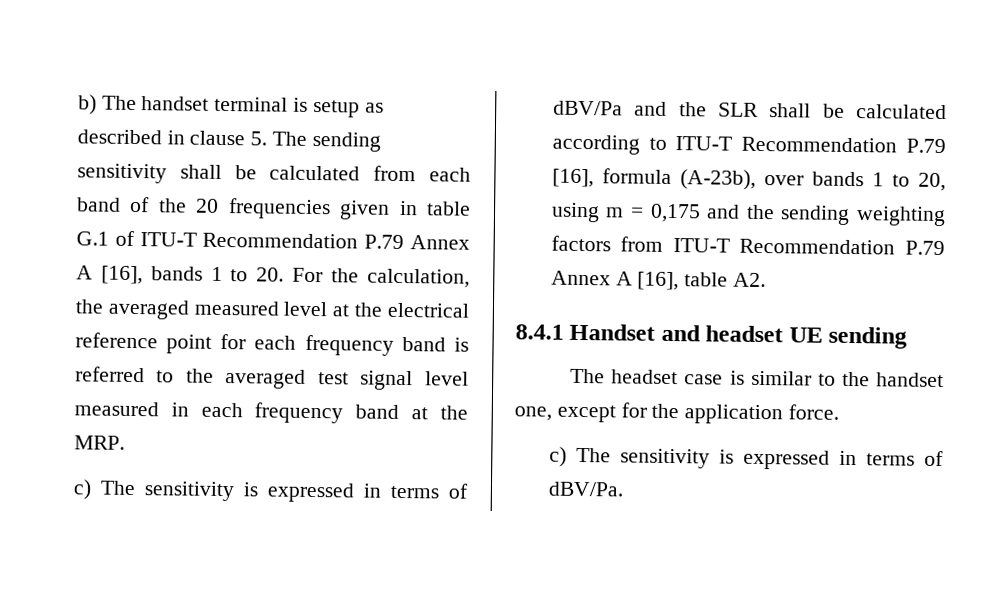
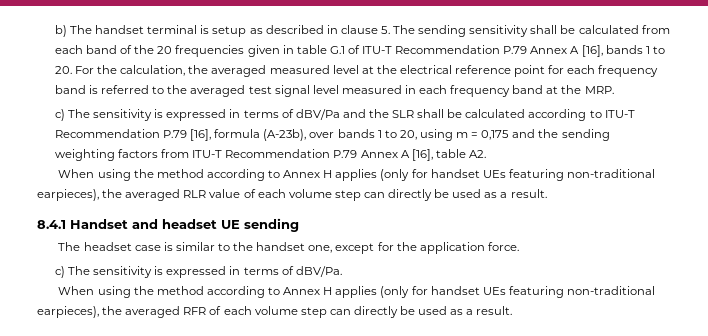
(767, 280) none -> [58,169,655,181] [37,189,547,201] // When using the method according to Annex H applies (only for handset UEs featuring non-traditional earpieces), the averaged RLR value of each volume step can directly be used as a result.
(624, 489) none -> [58,286,655,298] [37,306,513,318] // When using the method according to Annex H applies (only for handset UEs featuring non-traditional earpieces), the averaged RFR of each volume step can directly be used as a result.

